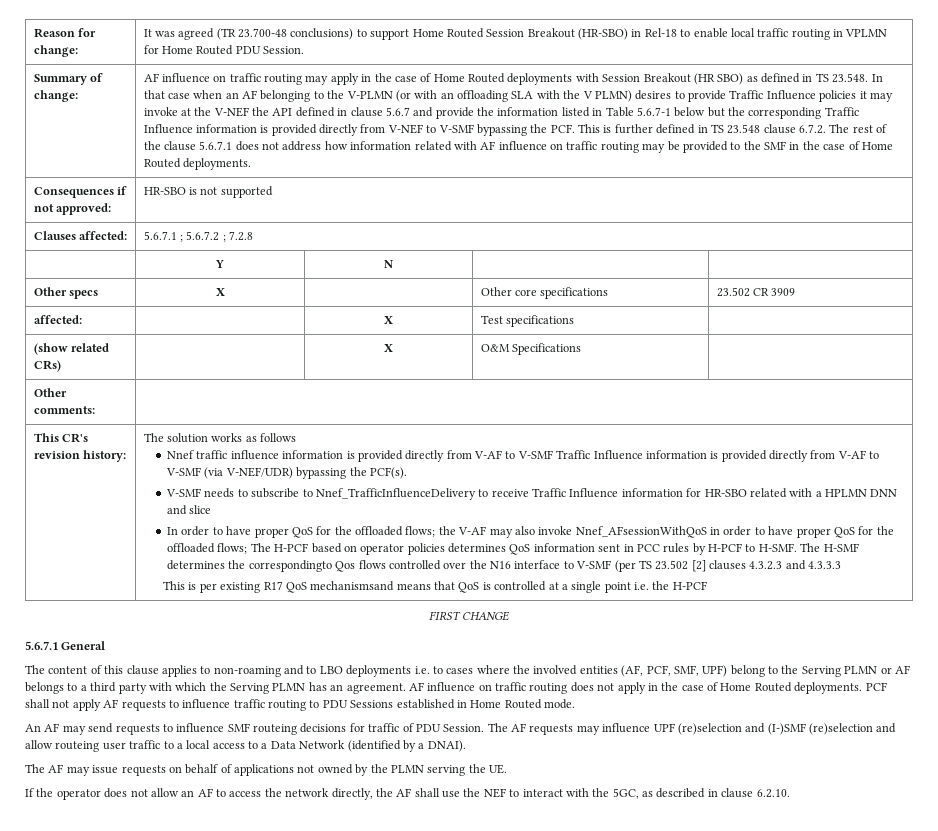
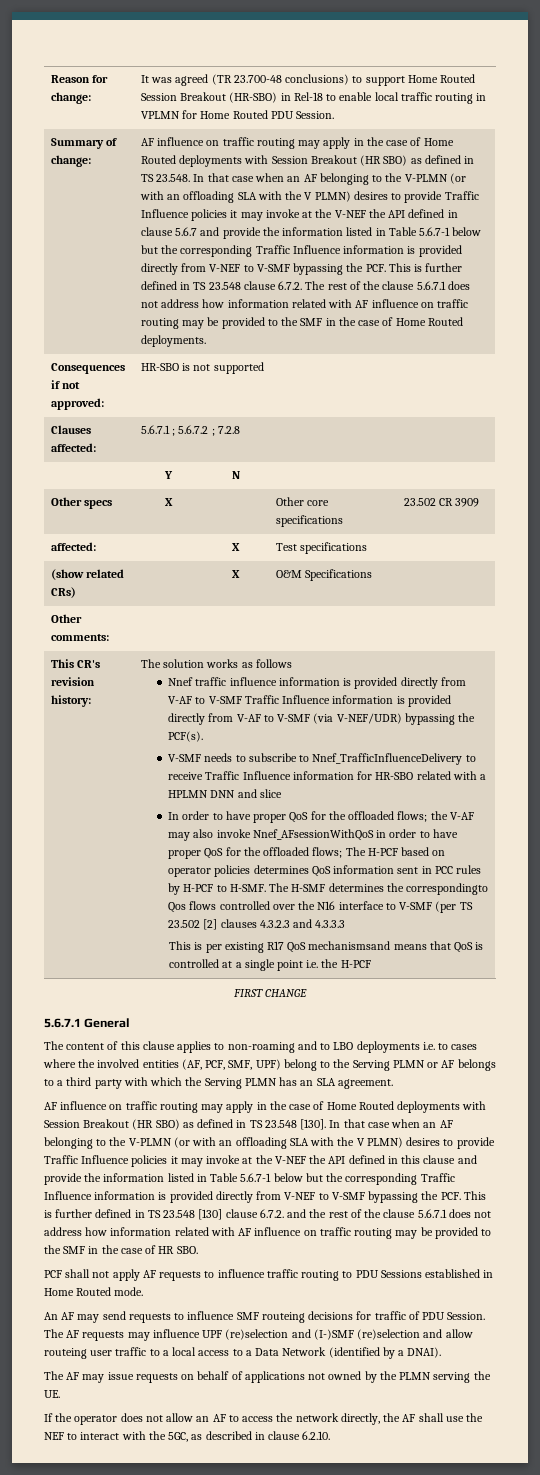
(344, 687) none -> [316,1078,336,1086] SLA
[408,682,863,694] AF influence on traffic routing does not apply in the case of Home Routed deployments. -> [44,1101,487,1113] [44,1119,453,1130] [44,1137,495,1149] [44,1155,477,1167] [44,1173,455,1185] [44,1191,486,1203] [44,1209,492,1220] [44,1227,492,1239] [44,1245,198,1254] // AF influence on traffic routing may apply in the case of Home Routed deployments with Session Breakout (HR SBO) as defined in TS 23.548 [130]. In that case when an AF belonging to the V-PLMN (or with an offloading SLA with the V PLMN) desires to provide Traffic Influence policies it may invoke at the V-NEF the API defined in this clause and provide the information listed in Table 5.6.7-1 below but the corresponding Traffic Influence information is provided directly from V-NEF to V-SMF bypassing the PCF. This is further defined in TS 23.548 [130] clause 6.7.2. and the rest of the clause 5.6.7.1 does not address how information related with AF influence on traffic routing may be provided to the SMF in the case of HR SBO. //

